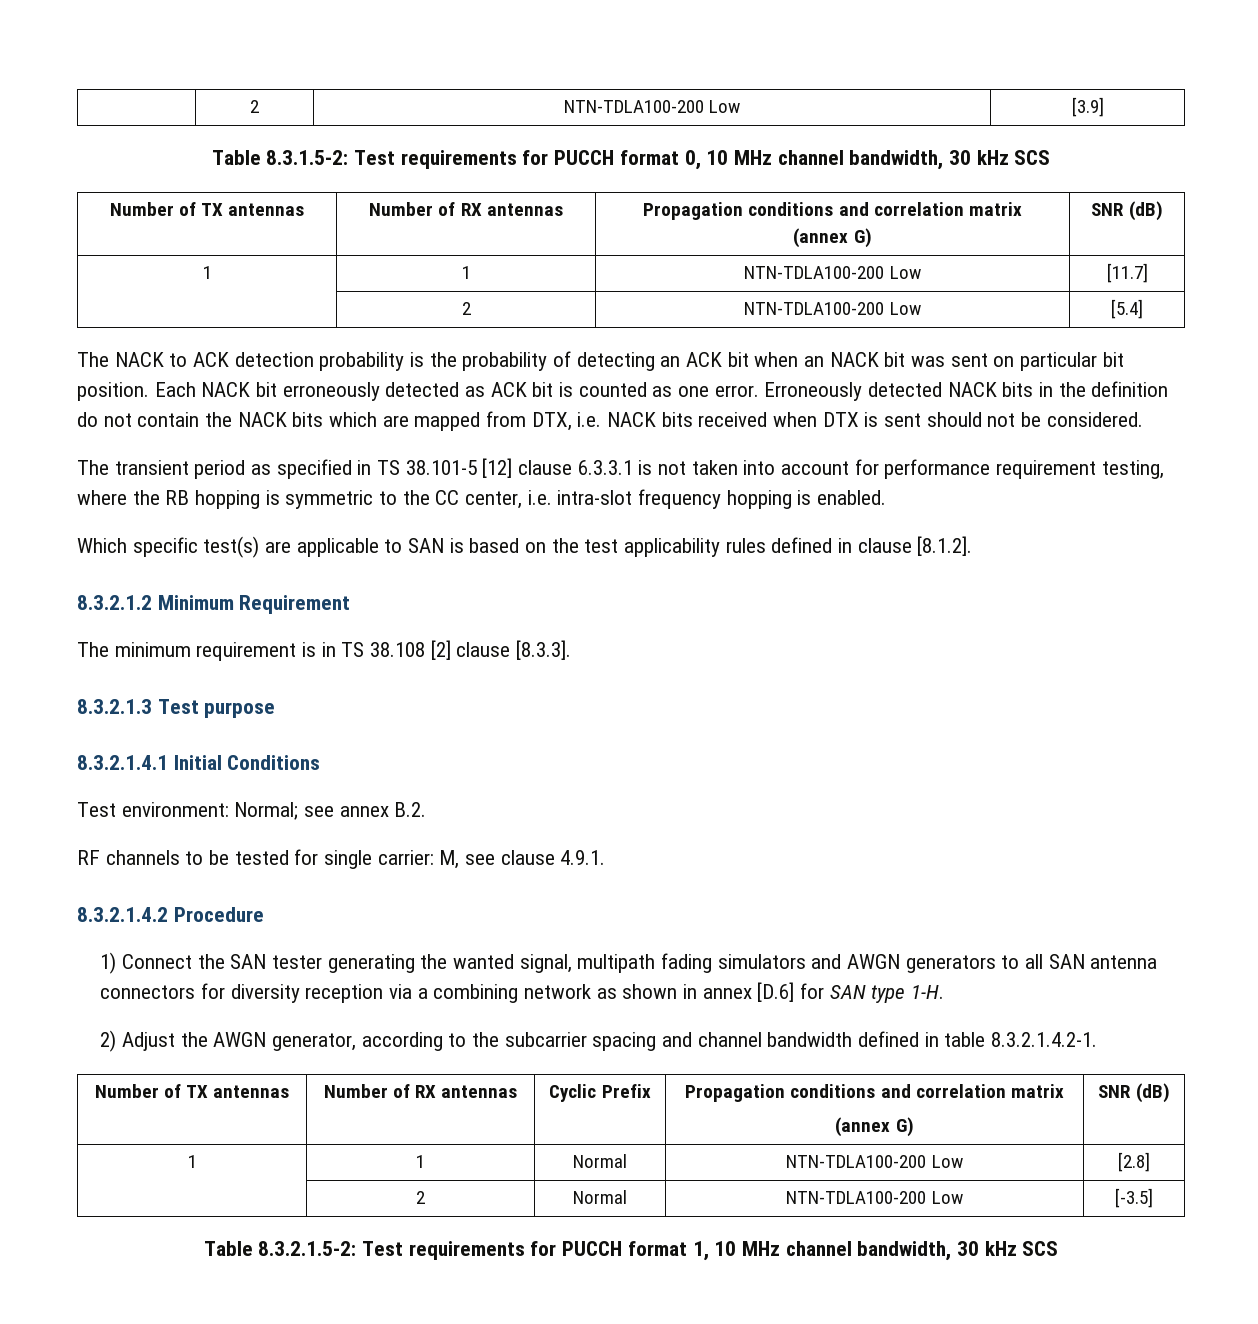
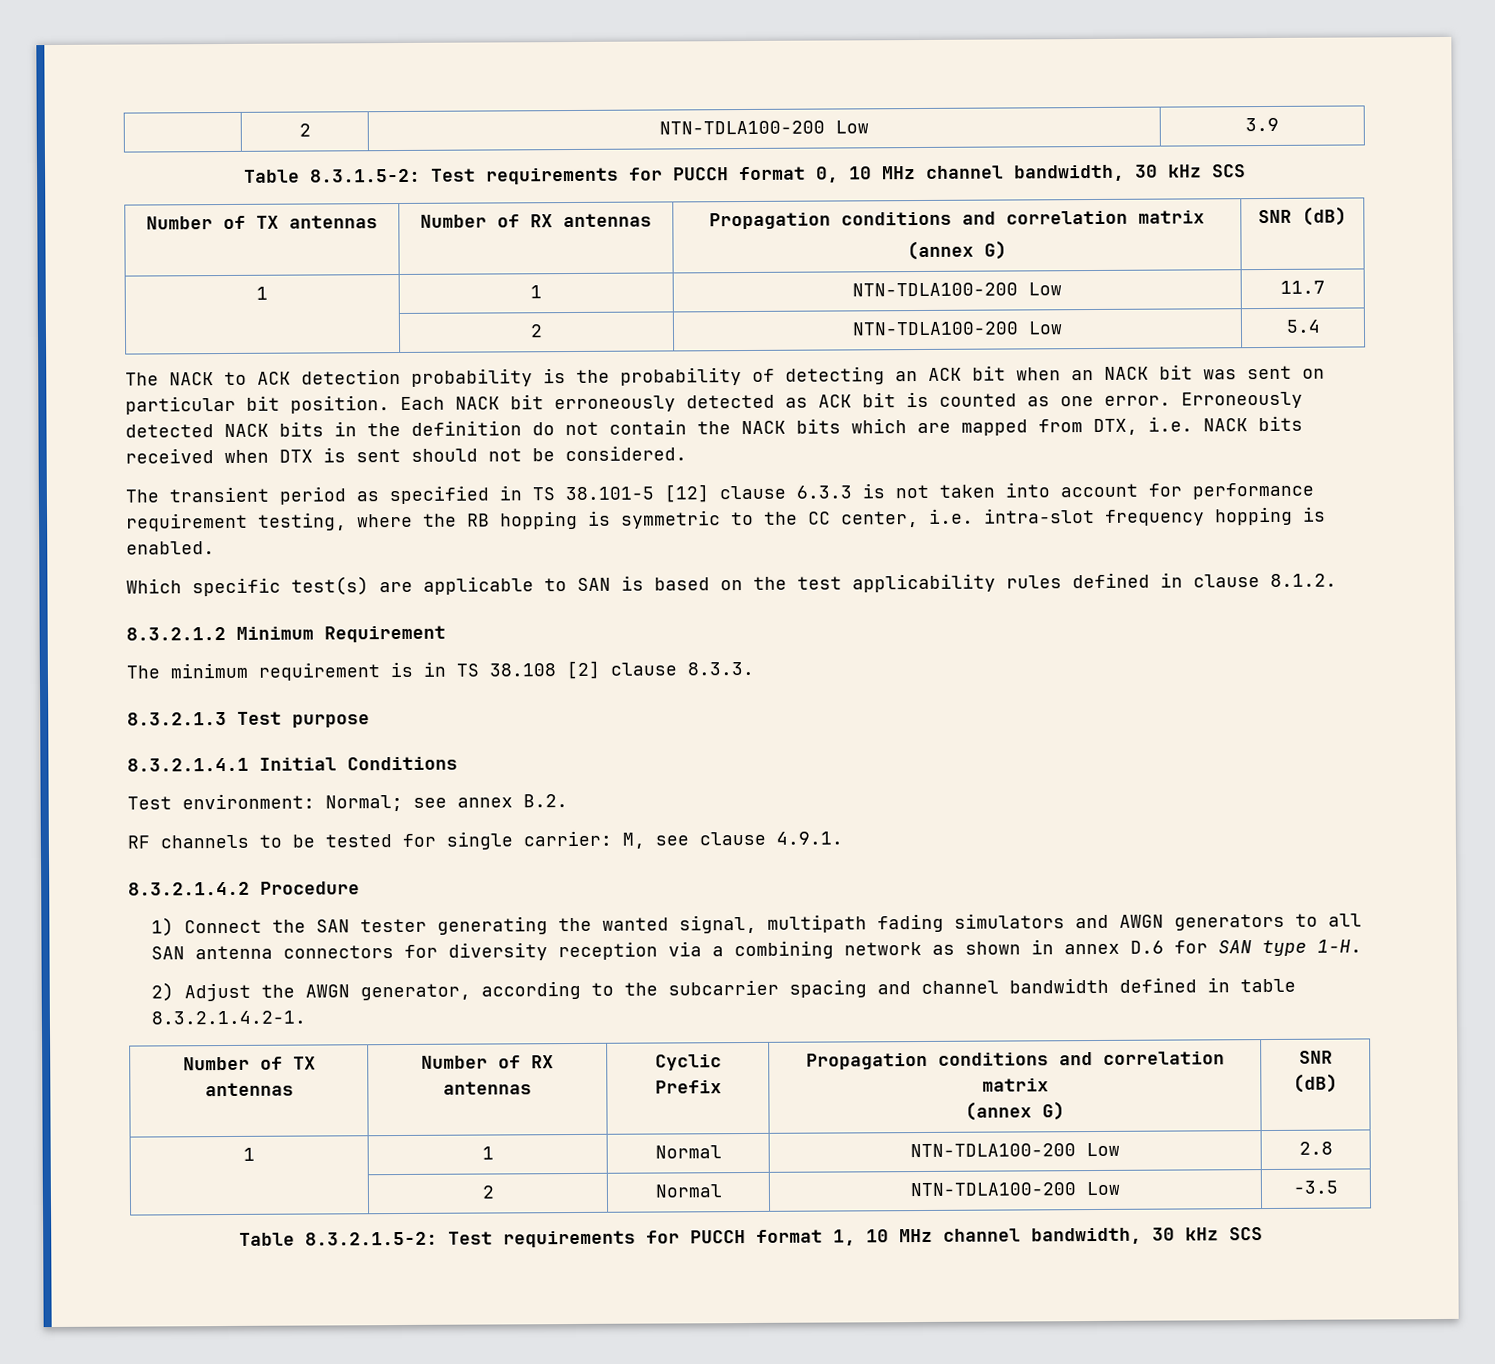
[250,100,259,113] [563,100,741,113] [1071,97,1104,117] | 2 | NTN-TDLA100-200 Low | [3.9] -> [298,123,311,137] [659,120,869,135] [1245,117,1279,132] | 2 | NTN-TDLA100-200 Low | 3.9
[1106,263,1148,283] [461,302,471,315] [744,302,921,315] [1111,299,1143,319] [11.7] // | 2 | NTN-TDLA100-200 Low | [5.4] -> [1280,280,1325,294] [530,324,543,338] [852,321,1063,336] [1285,319,1320,333] 11.7 // | 2 | NTN-TDLA100-200 Low | 5.4
[577,460,633,475] 6.3.3.1 -> [796,485,852,499] 6.3.3
[917,536,973,556] [8.1.2]. -> [1270,573,1337,587] 8.1.2.
[516,640,572,660] [8.3.3]. -> [687,661,754,676] 8.3.3.
[757,982,795,1002] [D.6] -> [1130,940,1165,954] D.6
[1118,1152,1150,1172] [2.8] -> [1298,1141,1333,1155] 2.8
[1115,1188,1153,1208] [-3.5] -> [1293,1180,1338,1194] -3.5

